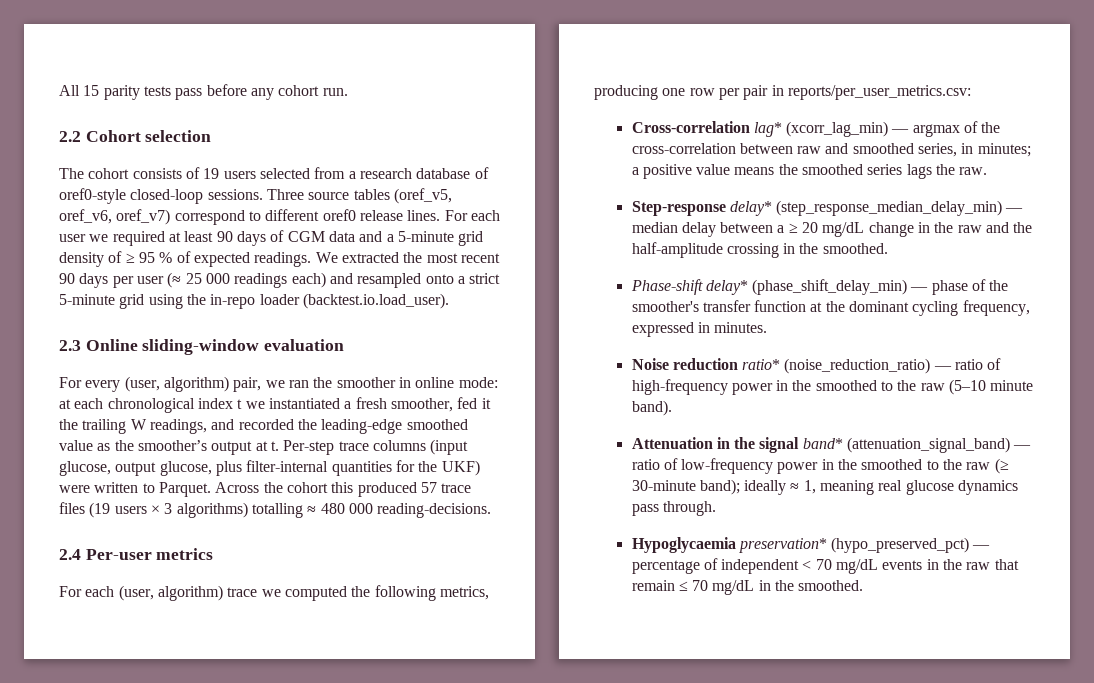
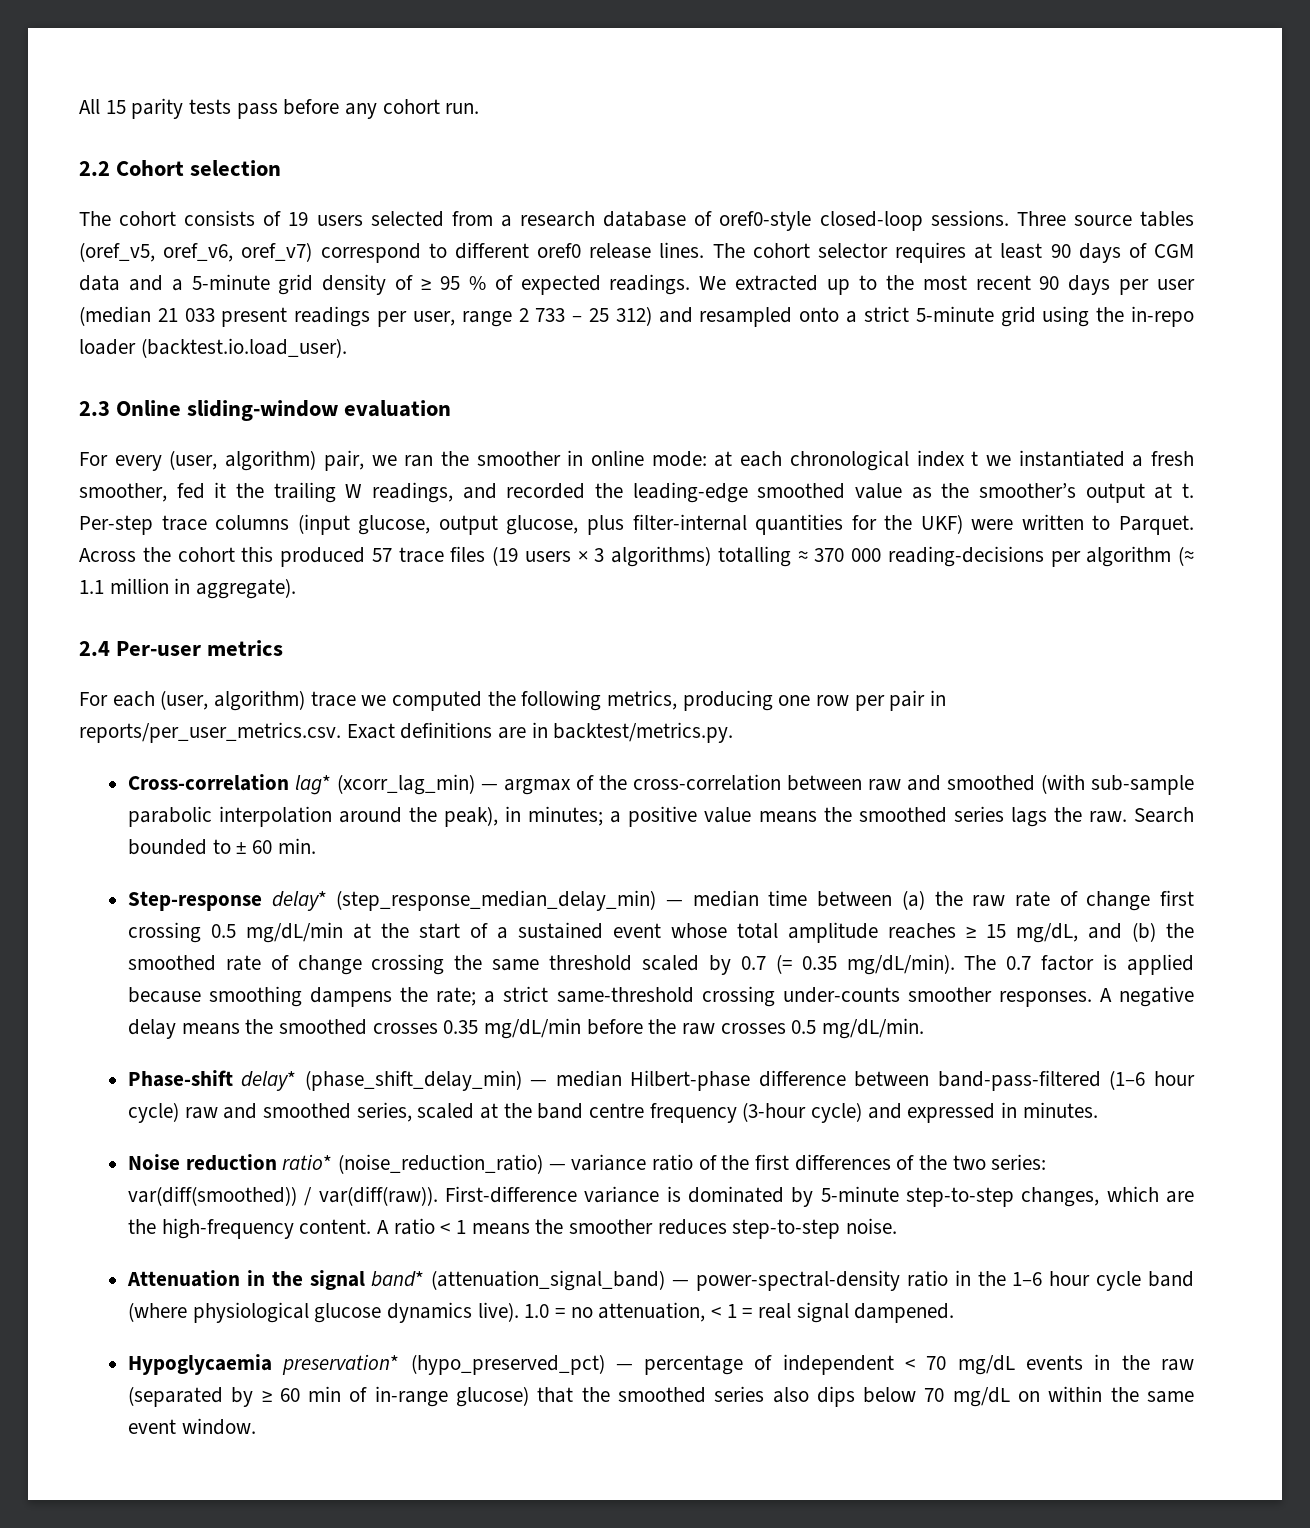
[444,210,500,221] [59,231,165,246] For each user we required -> [712,242,966,263] The cohort selector requires
(399, 257) none -> [827,275,877,295] up to
[167,272,326,288] (≈ 25 000 readings each) -> [79,306,652,327] (median 21 033 present readings per user, range 2 733 – 25 312)
[320,503,492,518] 480 000 reading-decisions. -> [814,546,1194,567] [79,578,297,599] 370 000 reading-decisions per algorithm (≈ 1.1 million in aggregate).
[787,85,971,100] reports/per_user_metrics.csv: -> [79,722,734,743] reports/per_user_metrics.csv. Exact definitions are in backtest/metrics.py.
[918,143,958,157] series, -> [1040,774,1194,795] [127,806,499,827] (with sub-sample parabolic interpolation around the peak),
(988, 171) none -> [1134,807,1194,823] [127,838,316,855] Search bounded to ± 60 min.
[681,222,1033,237] [631,242,888,258] [630,279,1009,295] [631,300,1030,316] delay between a ≥ 20 mg/dL change in the raw and the half-amplitude crossing in the smoothed. // Phase-shift delay* (phase_shift_delay_min) — phase of the smoother's transfer function at the dominant cycling frequency, -> [768,890,1194,911] [127,922,1195,943] [127,954,1194,975] [127,986,1194,1007] [127,1018,924,1039] [127,1070,1195,1091] [127,1102,902,1123] time between (a) the raw rate of change first crossing 0.5 mg/dL/min at the start of a sustained event whose total amplitude reaches ≥ 15 mg/dL, and (b) the smoothed rate of change crossing the same threshold scaled by 0.7 (= 0.35 mg/dL/min). The 0.7 factor is applied because smoothing dampens the rate; a strict same-threshold crossing under-counts smoother responses. A negative delay means the smoothed crosses 0.35 mg/dL/min before the raw crosses 0.5 mg/dL/min. // Phase-shift delay* (phase_shift_delay_min) — median Hilbert-phase difference between band-pass-filtered (1–6 hour cycle) raw and smoothed series, scaled at the band centre frequency (3-hour cycle) and
[955,358,1002,370] [631,379,1034,395] [631,400,672,416] ratio of high-frequency power in the smoothed to the raw (5–10 minute band). -> [571,1154,1047,1171] [127,1186,1195,1207] [127,1218,897,1239] variance ratio of the first differences of the two series: var(diff(smoothed)) / var(diff(raw)). First-difference variance is dominated by 5-minute step-to-step changes, which are the high-frequency content. A ratio < 1 means the smoother reduces step-to-step noise.
[631,458,1009,474] [631,479,1019,495] [631,501,716,516] ratio of low-frequency power in the smoothed to the raw (≥ 30-minute band); ideally ≈ 1, meaning real glucose dynamics pass through. -> [695,1270,1194,1291] [127,1302,955,1323] power-spectral-density ratio in the 1–6 hour cycle band (where physiological glucose dynamics live). 1.0 = no attenuation, < 1 = real signal dampened.
[994,559,1019,570] [631,580,864,595] that remain ≤ 70 mg/dL in the smoothed. -> [127,1386,1194,1407] [127,1418,256,1435] (separated by ≥ 60 min of in-range glucose) that the smoothed series also dips below 70 mg/dL on within the same event window.

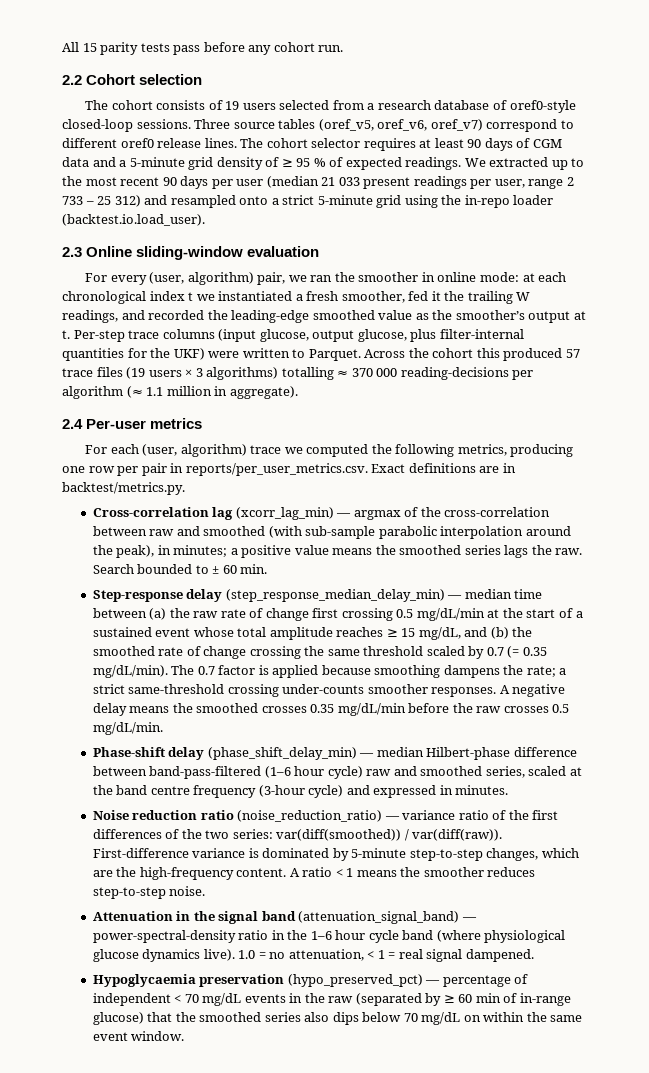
[294,775,331,795] lag* -> [212,507,234,520] lag
[271,891,327,911] delay* -> [186,589,223,602] delay
[241,1071,297,1091] delay* -> [168,747,205,760] delay
[282,1154,333,1170] ratio* -> [200,810,234,820] ratio
[371,1271,425,1287] band* -> [261,911,296,921] band
[282,1354,400,1375] preservation* -> [199,974,285,987] preservation

